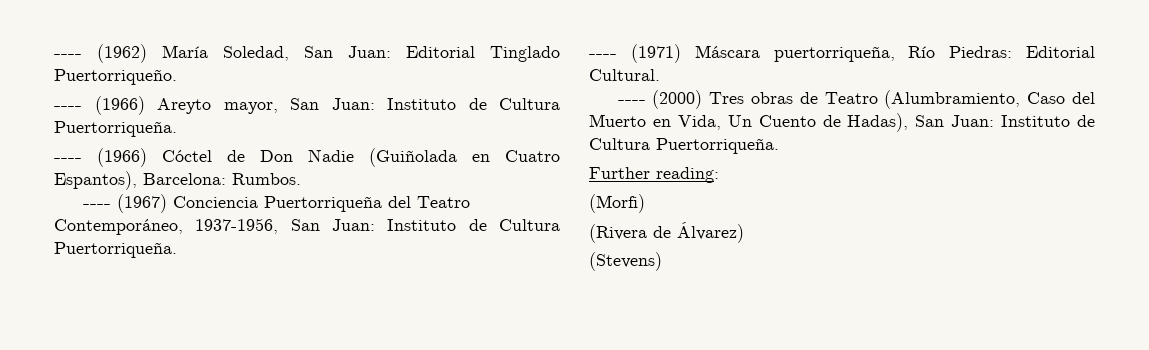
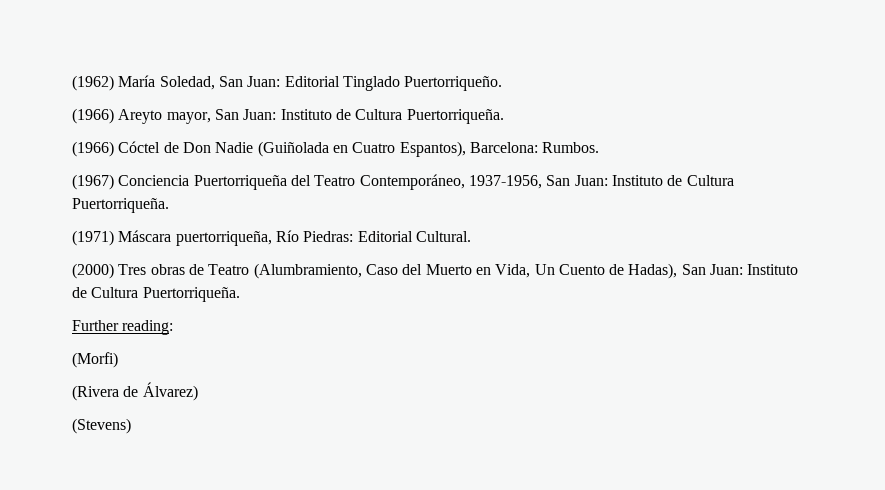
[54,54,82,58] ---- -> (72, 83) none
[54,106,82,110] ---- -> (503, 83) none
[54,158,82,162] ---- -> (504, 116) none
[82,204,111,208] ---- -> (600, 147) none
[589,54,617,58] ---- -> (169, 205) none
[617,100,646,104] ---- -> (471, 236) none

